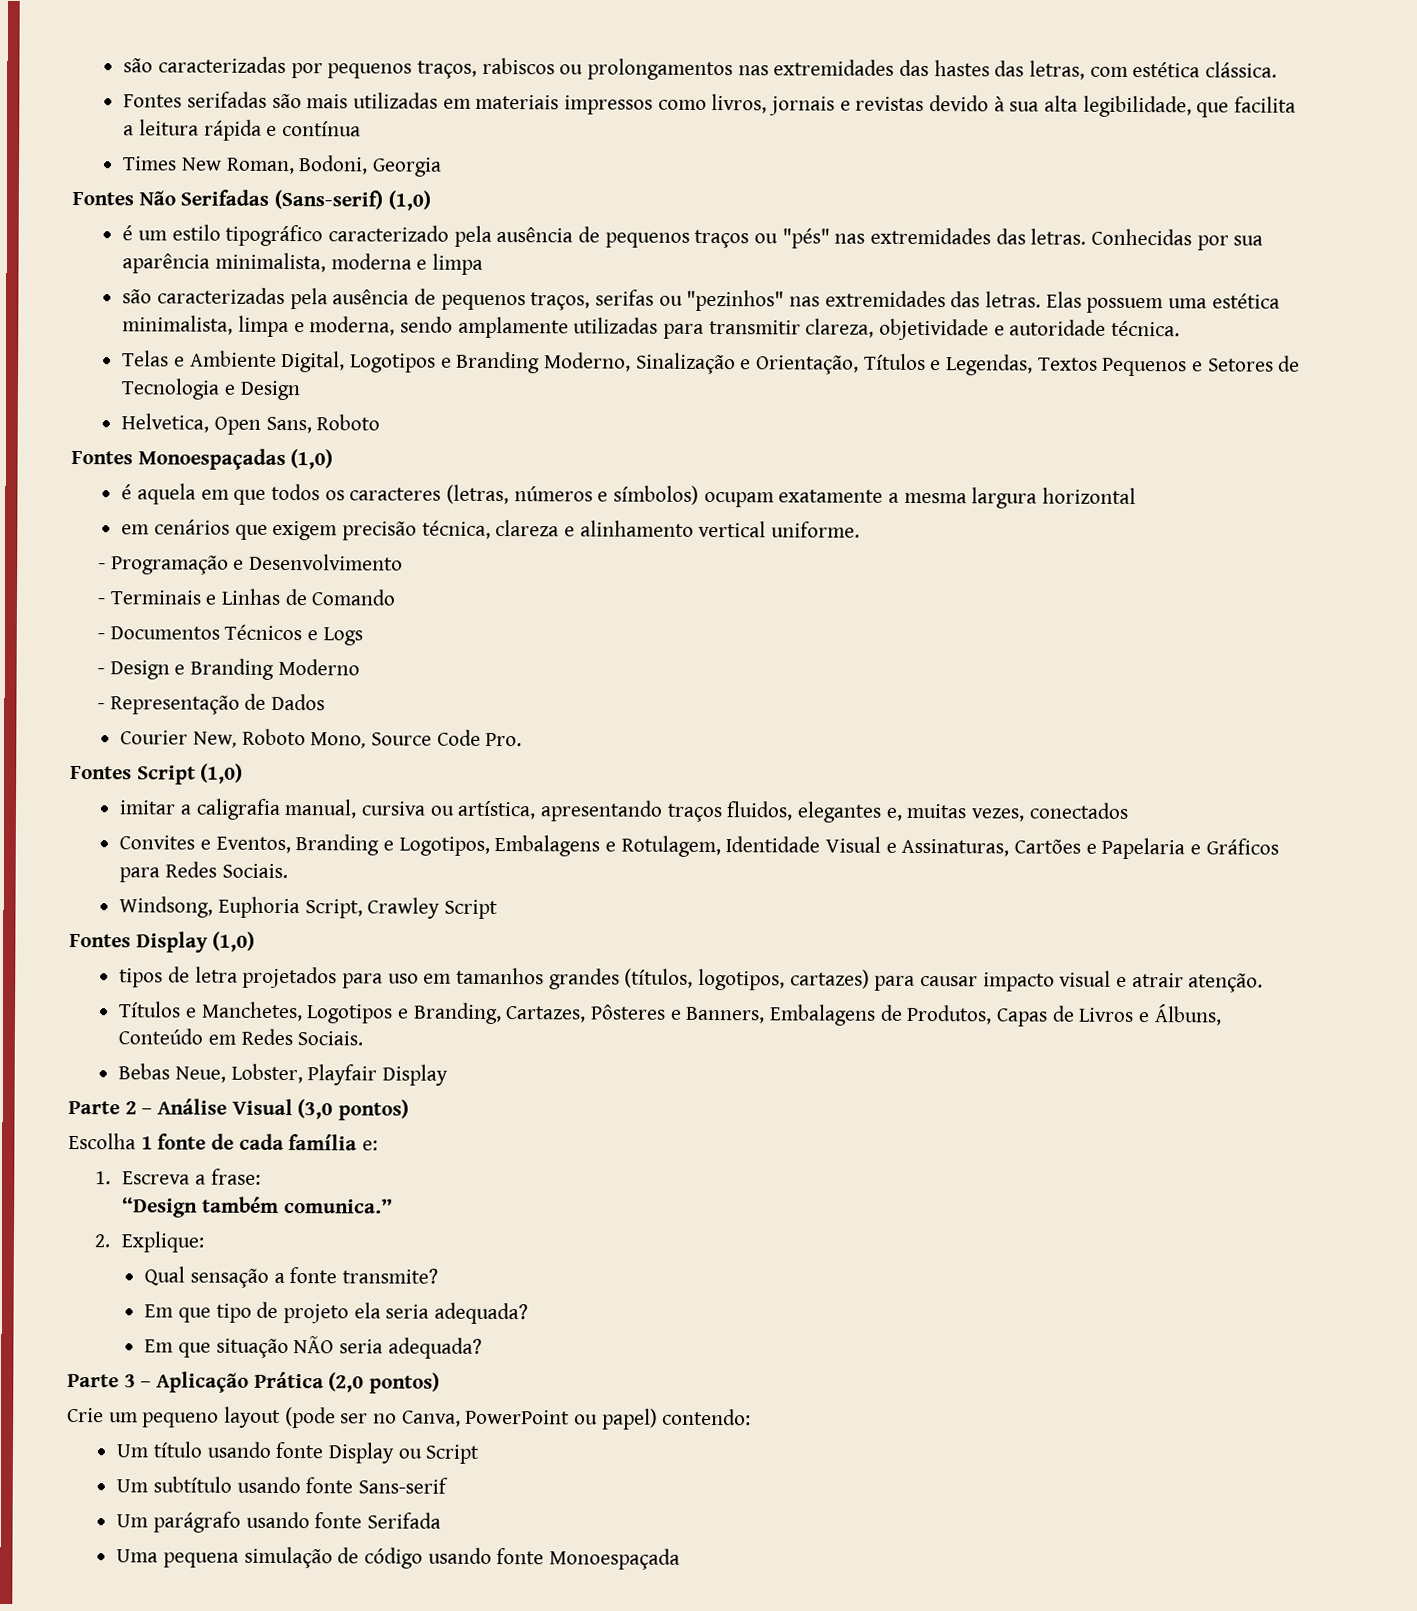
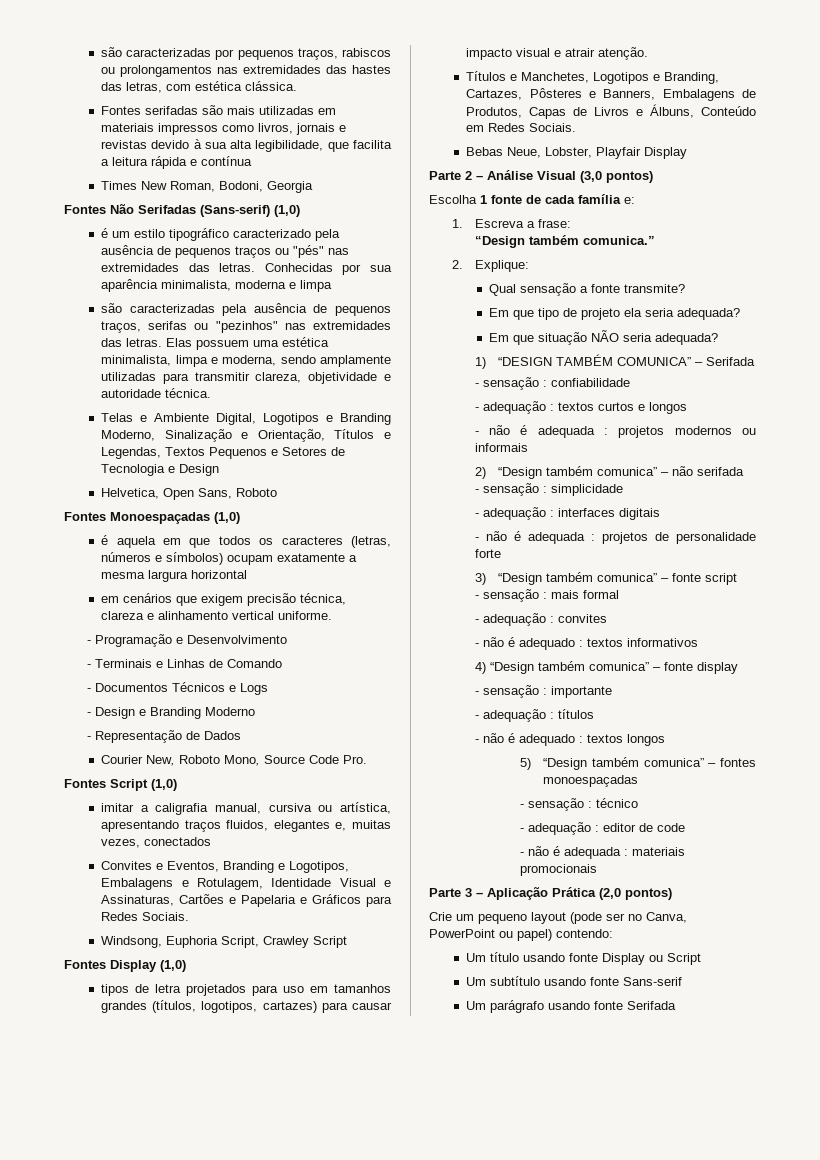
(482, 1348) none -> [474,354,755,369] [474,377,630,390] [474,401,687,414] [474,425,756,438] [474,443,528,452] [474,466,744,479] [474,483,623,496] [474,507,660,520] [474,531,756,544] [474,549,501,558] [474,572,737,585] [474,589,619,602] [474,613,607,626] [474,637,698,650] [474,661,738,674] [474,685,612,698] [474,709,594,722] [474,733,665,746] [520,757,756,770] [543,775,639,787] [520,798,639,811] [520,822,686,835] [520,846,686,859] [520,864,598,876] // 1) “DESIGN TAMBÉM COMUNICA” – Serifada // - sensação : confiabilidade // - adequação : textos curtos e longos // - não é adequada : projetos modernos ou informais // 2) “Design também comunica” – não serifada // - sensação : simplicidade // - adequação : interfaces digitais // - não é adequada : projetos de personalidade forte // 3) “Design também comunica” – fonte script // - sensação : mais formal // - adequação : convites // - não é adequado : textos informativos // 4) “Design também comunica” – fonte display // - sensação : importante // - adequação : títulos // - não é adequado : textos longos // 5) “Design também comunica” – fontes monoespaçadas // - sensação : técnico // - adequação : editor de code // - não é adequada : materiais promocionais
[116,1546,680,1570] // Uma pequena simulação de código usando fonte Monoespaçada -> (677, 1005) none

